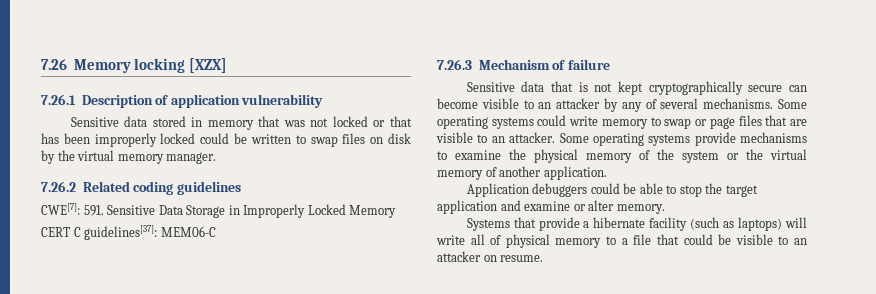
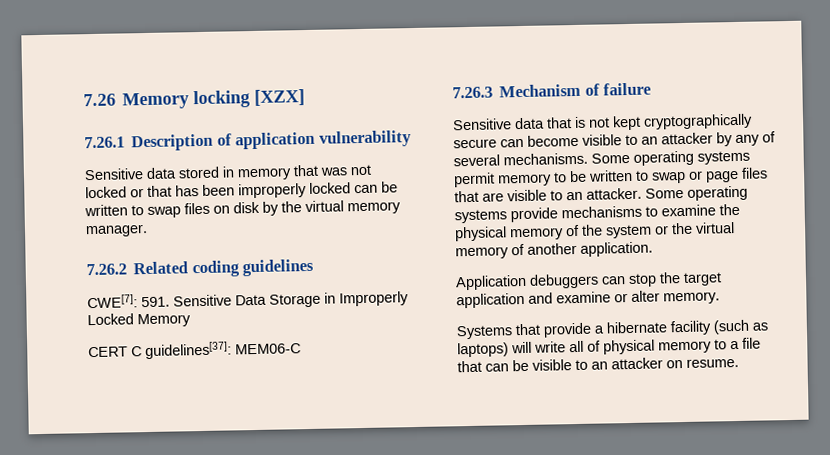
[200,133,230,144] could -> [354,184,378,194] can
[537,115,648,129] could write memory -> [453,169,633,188] permit memory to be written
[590,183,677,194] could be able to -> [601,276,626,285] can
[683,234,713,245] could -> [485,363,509,372] can

